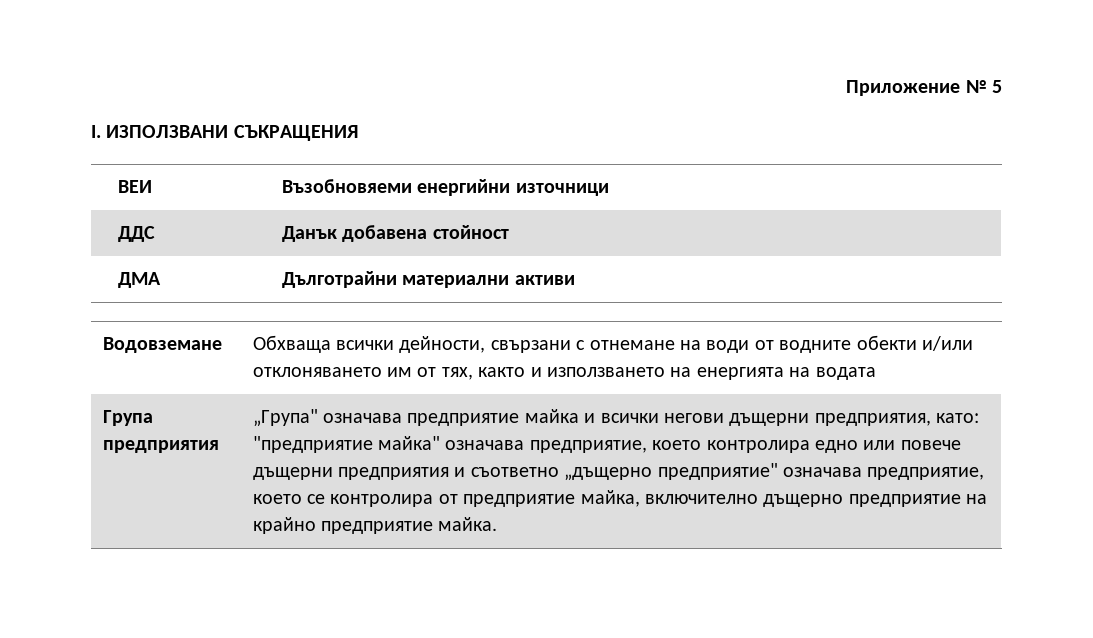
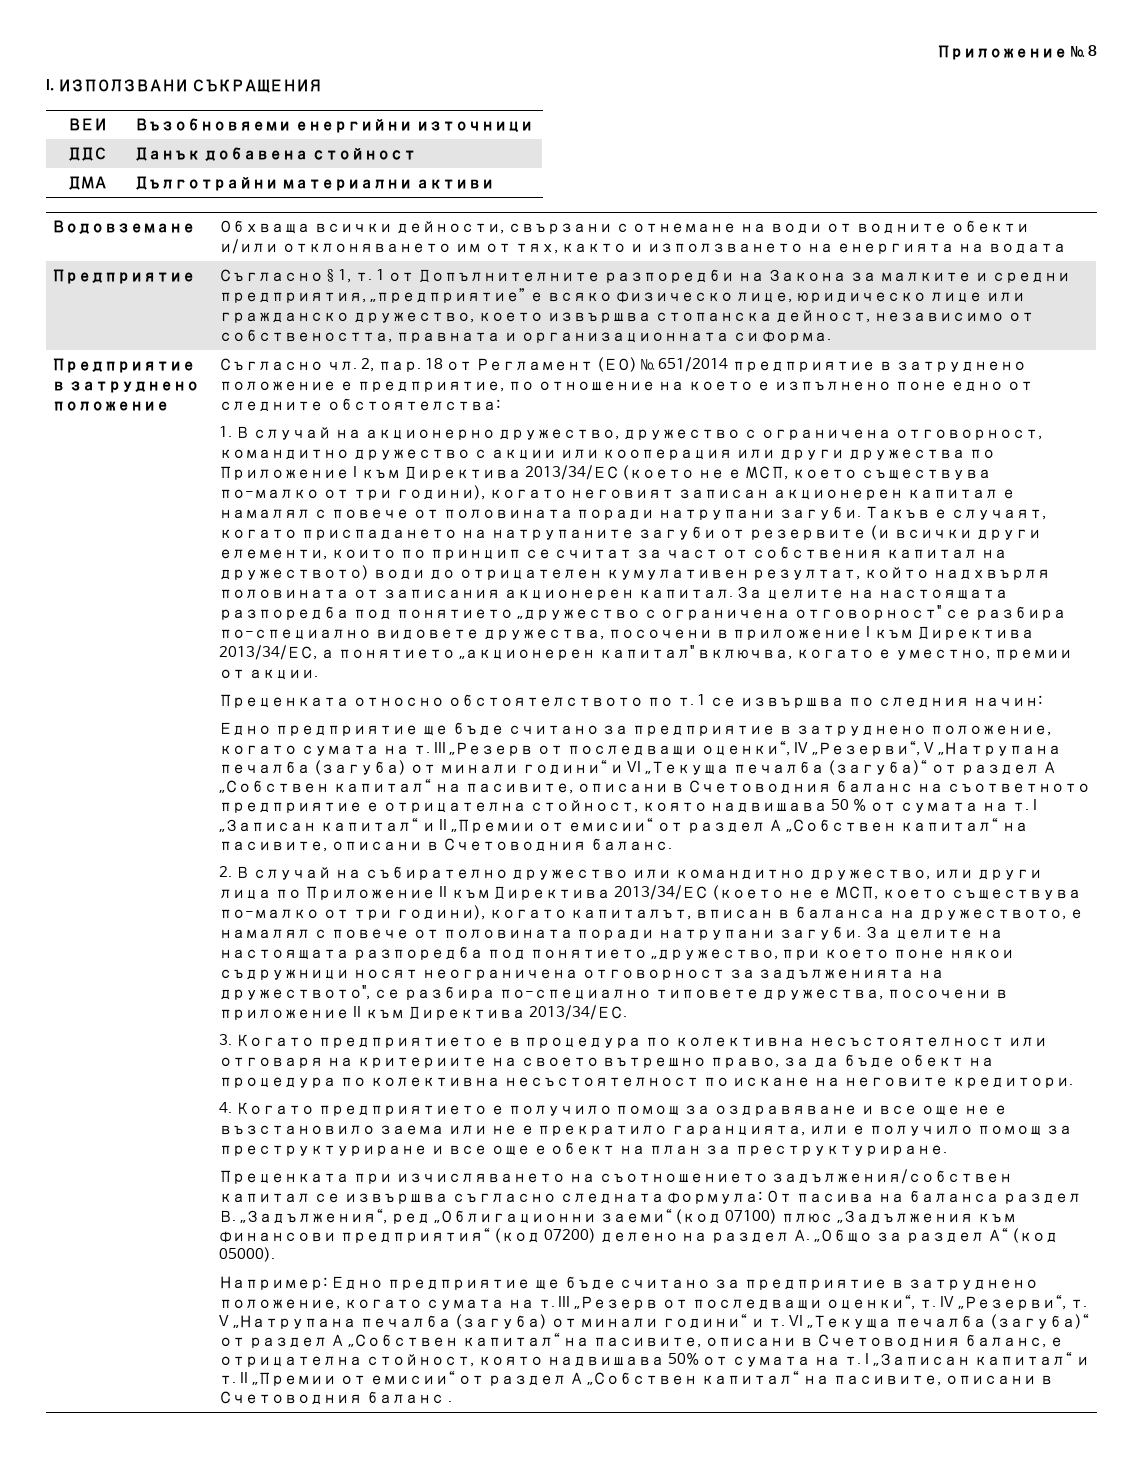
[992,80,1002,93] 5 -> [1088,45,1097,56] 8
[102,410,153,426] [102,440,219,453] [252,409,980,427] [252,436,961,453] [252,463,985,481] [252,490,988,507] [252,517,498,534] Група предприятия | „Група" означава предприятие майка и всички негови дъщерни предприятия, като: "предприятие майка" означава предприятие, което контролира едно или повече дъщерни предприятия и съответно „дъщерно предприятие" означава предприятие, което се контролира от предприятие майка, включително дъщерно предприятие на крайно предприятие майка. -> [51,269,195,284] [218,268,1070,283] [218,288,1026,303] [218,310,1035,323] [218,329,832,343] [51,358,195,373] [51,381,199,393] [51,401,169,411] [218,357,1026,372] [218,381,1033,392] [218,398,500,412] [218,426,1043,440] [218,449,996,460] [218,465,992,480] [218,485,1016,500] [218,506,1047,520] [218,525,1042,540] [218,546,1007,560] [218,565,1051,580] [218,586,1009,600] [218,605,1067,620] [218,626,1035,640] [218,645,1073,660] [218,669,318,680] [218,694,1043,708] [218,722,1052,736] [218,740,1061,756] [218,759,1056,775] [218,778,1091,794] [218,798,1037,813] [218,817,1028,833] [218,838,672,852] [218,866,1043,880] [218,885,1081,900] [218,905,1083,920] [218,926,1004,940] [218,946,1015,960] [218,969,945,980] [218,985,1009,1000] [218,1005,627,1020] [218,1034,1048,1048] [218,1054,994,1068] [218,1077,1074,1088] [218,1102,1007,1116] [218,1125,1072,1136] [218,1142,948,1156] [218,1169,1013,1184] [218,1190,1082,1204] [218,1208,1017,1224] [218,1227,1058,1243] [218,1247,275,1262] [218,1276,1039,1290] [218,1294,1087,1310] [218,1313,1089,1329] [218,1332,1063,1348] [218,1351,1089,1367] [218,1370,1053,1386] [218,1391,452,1405] Предприятие | Съгласно § 1, т. 1 от Допълнителните разпоредби на Закона за малките и средни предприятия, „предприятие” е всяко физическо лице, юридическо лице или гражданско дружество, което извършва стопанска дейност, независимо от собствеността, правната и организационната си форма. // Предприятие в затруднено положение | Съгласно чл. 2, пар. 18 от Регламент (ЕО) № 651/2014 предприятие в затруднено положение е предприятие, по отношение на което е изпълнено поне едно от следните обстоятелства: // 1. В случай на акционерно дружество, дружество с ограничена отговорност, командитно дружество с акции или кооперация или други дружества по Приложение I към Директива 2013/34/ЕС (което не е МСП, което съществува по-малко от три години), когато неговият записан акционерен капитал е намалял с повече от половината поради натрупани загуби. Такъв е случаят, когато приспадането на натрупаните загуби от резервите (и всички други елементи, които по принцип се считат за част от собствения капитал на дружеството) води до отрицателен кумулативен резултат, който надхвърля половината от записания акционерен капитал. За целите на настоящата разпоредба под понятието „дружество с ограничена отговорност" се разбира по-специално видовете дружества, посочени в приложение I към Директива 2013/34/ЕС, а понятието „акционерен капитал" включва, когато е уместно, премии от акции. // Преценката относно обстоятелството по т. 1 се извършва по следния начин: // Едно предприятие ще бъде считано за предприятие в затруднено положение, когато сумата на т. III „Резерв от последващи оценки“, IV „Резерви“, V „Натрупана печалба (загуба) от минали години“ и VI „Текуща печалба (загуба)“ от раздел А „Собствен капитал“ на пасивите, описани в Счетоводния баланс на съответното предприятие е отрицателна стойност, която надвишава 50 % от сумата на т. I „Записан капитал“ и II „Премии от емисии“ от раздел А „Собствен капитал“ на пасивите, описани в Счетоводния баланс. // 2. В случай на събирателно дружество или командитно дружество, или други лица по Приложение II към Директива 2013/34/ЕС (което не е МСП, което съществува по-малко от три години), когато капиталът, вписан в баланса на дружеството, е намалял с повече от половината поради натрупани загуби. За целите на настоящата разпоредба под понятието „дружество, при което поне някои съдружници носят неограничена отговорност за задълженията на дружеството", се разбира по-специално типовете дружества, посочени в приложение II към Директива 2013/34/ЕС. // 3. Когато предприятието е в процедура по колективна несъстоятелност или отговаря на критериите на своето вътрешно право, за да бъде обект на процедура по колективна несъстоятелност по искане на неговите кредитори. // 4. Когато предприятието е получило помощ за оздравяване и все още не е възстановило заема или не е прекратило гаранцията, или е получило помощ за преструктуриране и все още е обект на план за преструктуриране. // Преценката при изчисляването на съотношението задължения/собствен капитал се извършва съгласно следната формула: От пасива на баланса раздел В. „Задължения“, ред „Облигационни заеми“ (код 07100) плюс „Задължения към финансови предприятия“ (код 07200) делено на раздел А. „Общо за раздел А“ (код 05000). // Например: Едно предприятие ще бъде считано за предприятие в затруднено положение, когато сумата на т. III „Резерв от последващи оценки“, т. IV „Резерви“, т. V „Натрупана печалба (загуба) от минали години“ и т. VI „Текуща печалба (загуба)“ от раздел А „Собствен капитал“ на пасивите, описани в Счетоводния баланс, е отрицателна стойност, която надвишава 50% от сумата на т. I „Записан капитал“ и т. II „Премии от емисии“ от раздел А „Собствен капитал“ на пасивите, описани в Счетоводния баланс .

